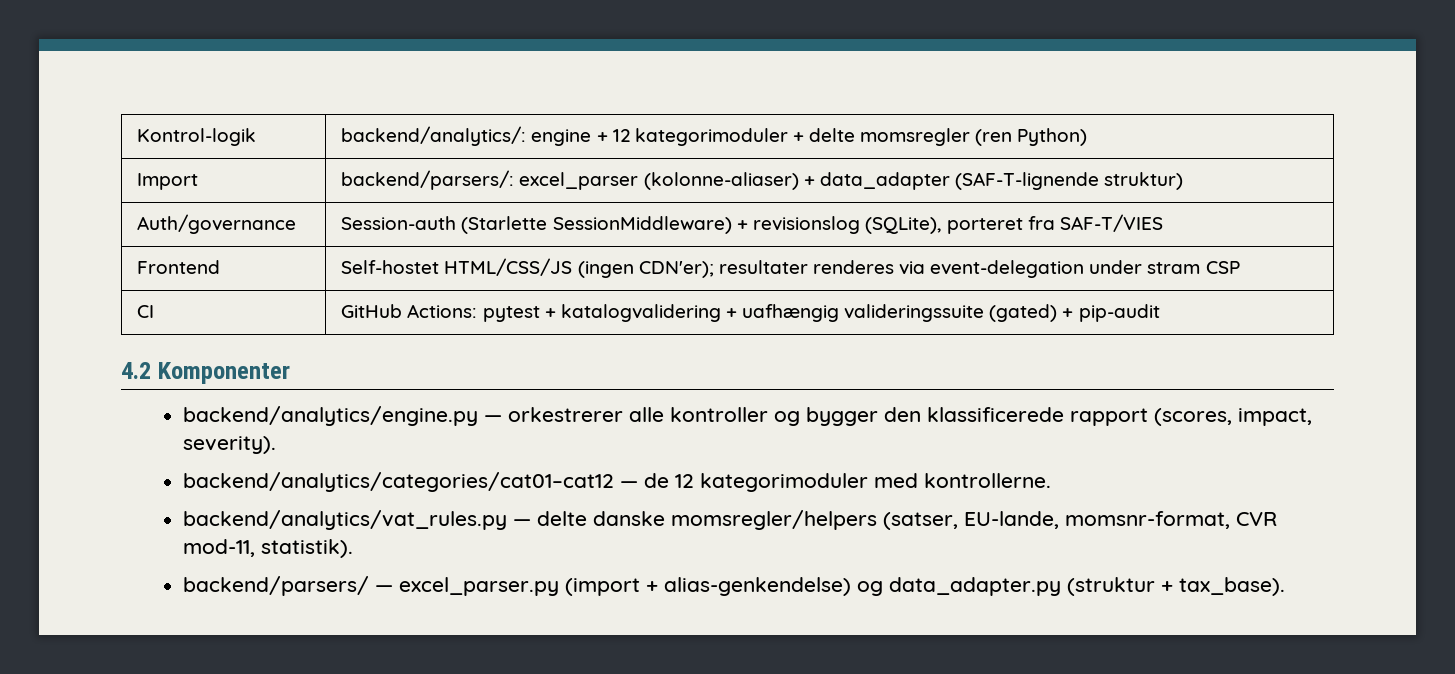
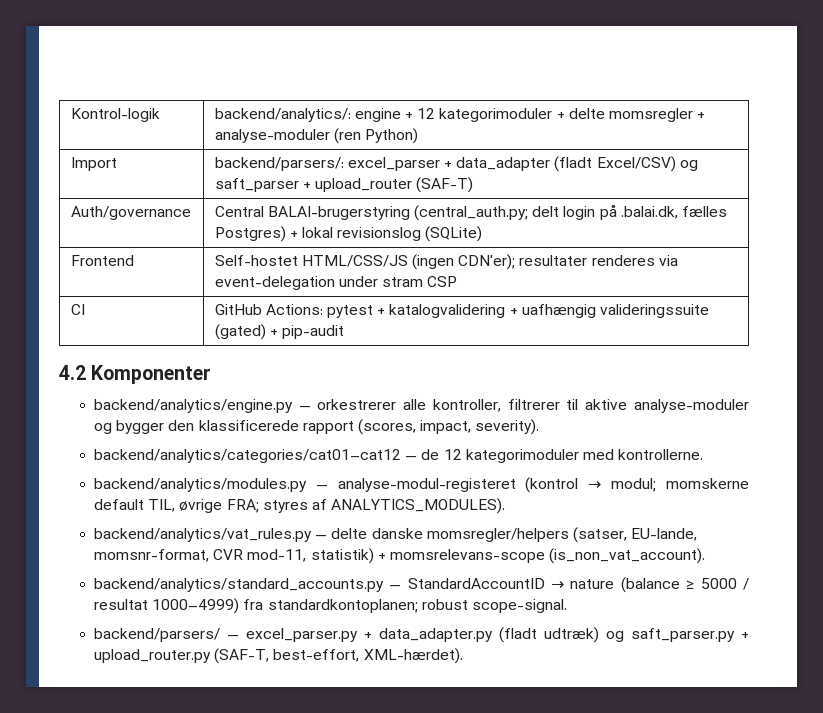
(971, 137) none -> [697,112,706,119] [214,129,330,143] + analyse-moduler
[643,172,799,190] (kolonne-aliaser) -> (440, 164) none
[954,172,1184,190] [137,214,297,234] [341,214,1164,234] (SAF-T-lignende struktur) // Auth/governance | Session-auth (Starlette SessionMiddleware) + revisionslog (SQLite), porteret fra SAF-T/VIES -> [554,156,698,172] [214,177,474,193] [70,206,191,220] [214,204,727,221] [214,226,483,242] (fladt Excel/CSV) og saft_parser + upload_router (SAF-T) // Auth/governance | Central BALAI-brugerstyring (central_auth.py; delt login på .balai.dk, fælles Postgres) + lokal revisionslog (SQLite)
[669,407,768,422] kontroller -> [432,399,749,413] kontroller, filtrerer til aktive analyse-moduler
(1051, 480) none -> [93,477,750,493] [93,498,506,514] // backend/analytics/modules.py — analyse-modul-registeret (kontrol → modul; momskerne default TIL, øvrige FRA; styres af ANALYTICS_MODULES).
[260,539,353,558] [182,576,1285,596] statistik). // backend/parsers/ — excel_parser.py (import + alias-genkendelse) og data_adapter.py (struktur + tax_base). -> [310,548,706,564] [93,577,749,593] [93,598,567,614] [93,627,750,643] [93,648,463,664] statistik) + momsrelevans-scope (is_non_vat_account). // backend/analytics/standard_accounts.py — StandardAccountID → nature (balance ≥ 5000 / resultat 1000–4999) fra standardkontoplanen; robust scope-signal. // backend/parsers/ — excel_parser.py + data_adapter.py (fladt udtræk) og saft_parser.py + upload_router.py (SAF-T, best-effort, XML-hærdet).

